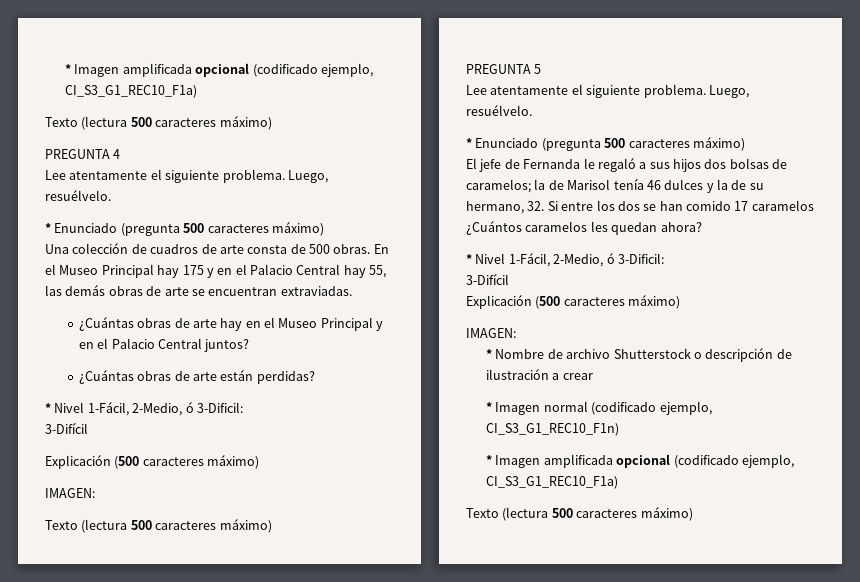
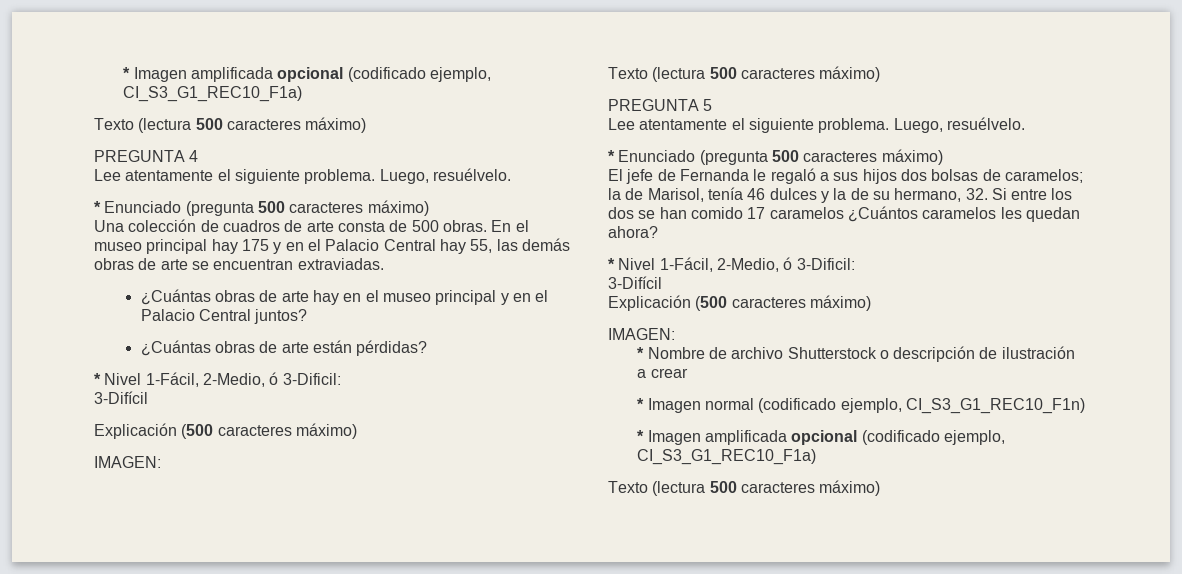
[59,264,154,278] Museo Principal -> [94,239,208,254] museo principal
[278,317,373,331] Museo Principal -> [383,290,497,305] museo principal
[256,371,315,384] perdidas? -> [356,340,428,356] pérdidas?
[567,179,611,190] Marisol -> [647,188,704,202] Marisol,

